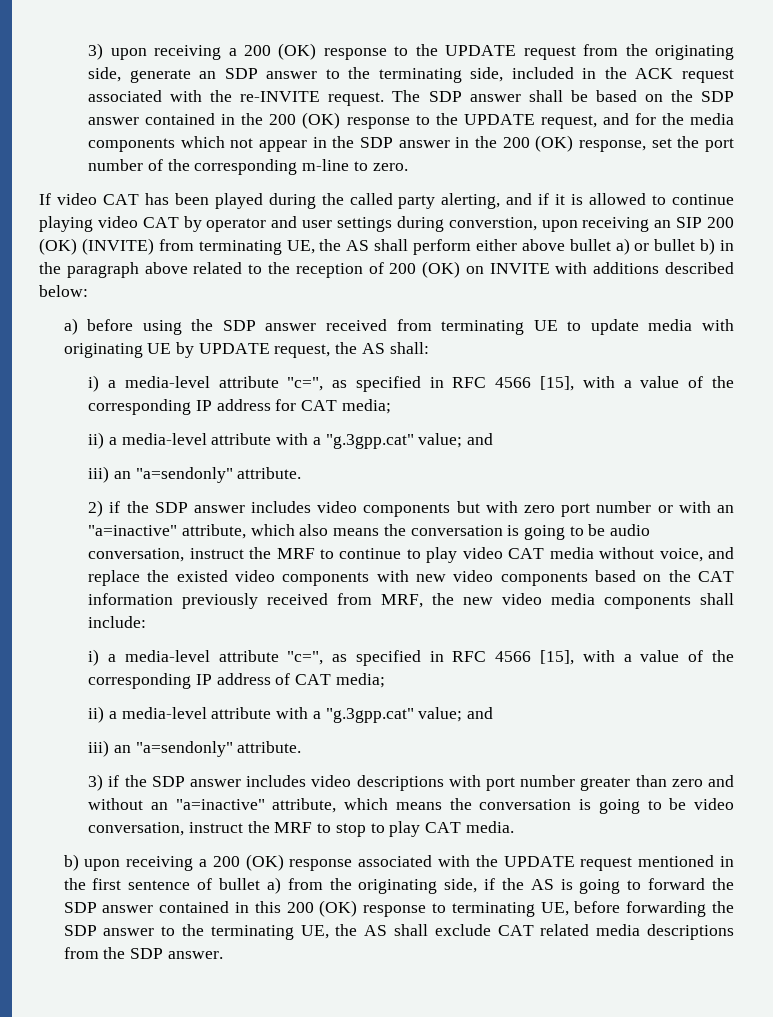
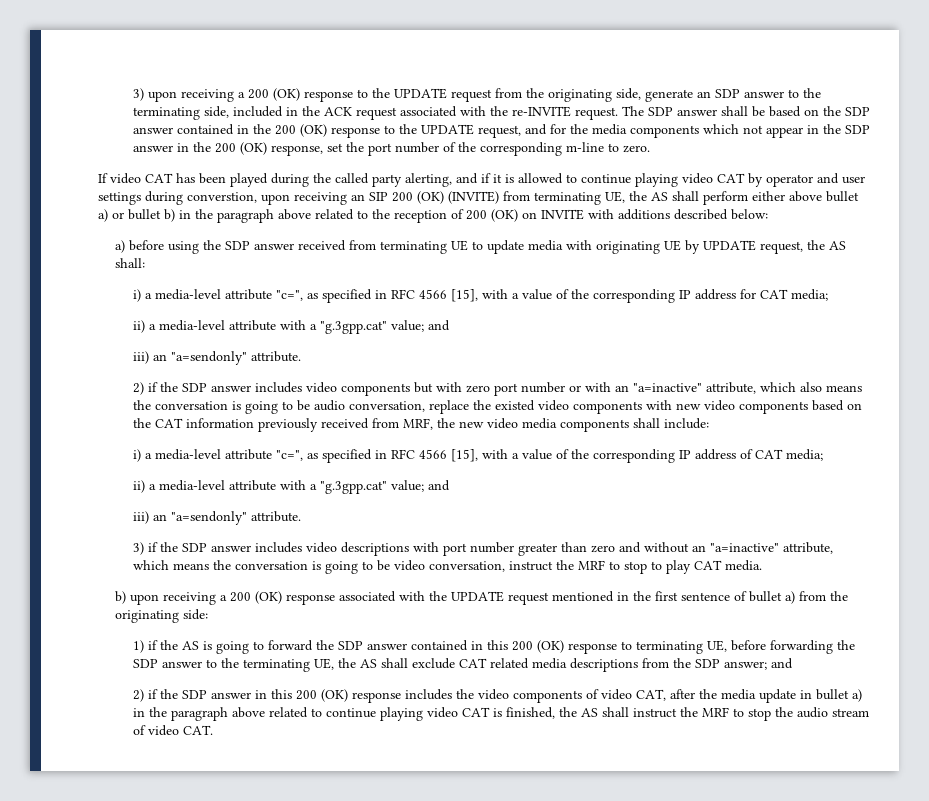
[189,547,734,563] instruct the MRF to continue to play video CAT media without voice, and -> (425, 406) none
[444,878,478,893] side, -> [183,609,209,620] [132,640,144,653] side: // 1)
[167,951,223,959] answer. -> [723,658,793,670] [132,689,862,703] [132,707,869,721] [132,725,213,736] answer; and // 2) if the SDP answer in this 200 (OK) response includes the video components of video CAT, after the media update in bullet a) in the paragraph above related to continue playing video CAT is finished, the AS shall instruct the MRF to stop the audio stream of video CAT.

